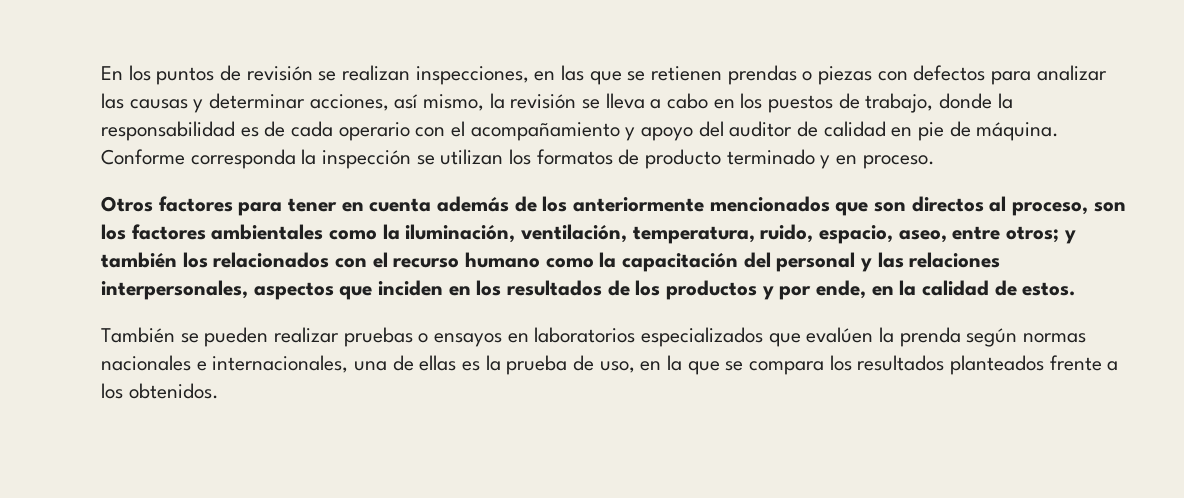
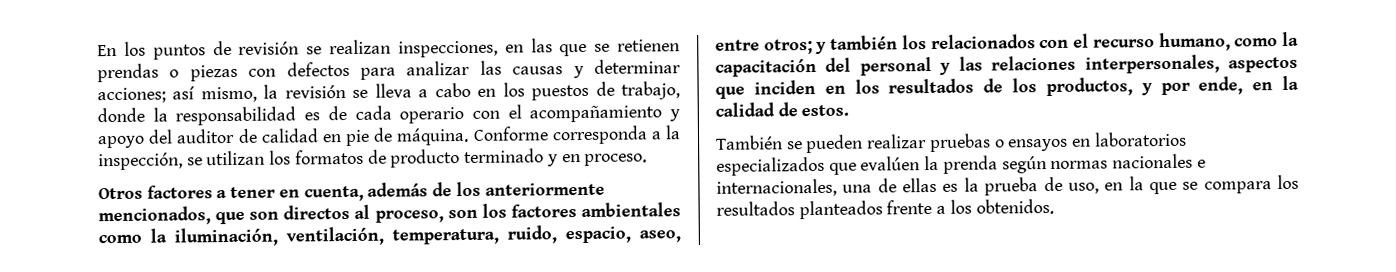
[309,94,389,111] acciones, -> [97,87,166,104] acciones;
[301,149,412,169] la inspección -> [650,125,681,140] [98,152,183,171] a la inspección,
[238,202,283,216] para -> [216,190,228,199] a
[369,198,432,212] cuenta -> [303,185,364,202] cuenta,
[709,196,830,212] mencionados -> [98,206,211,226] mencionados,
[465,252,541,268] humano -> [1158,32,1231,52] humano,
[666,280,758,300] productos -> [1045,77,1133,97] productos,

